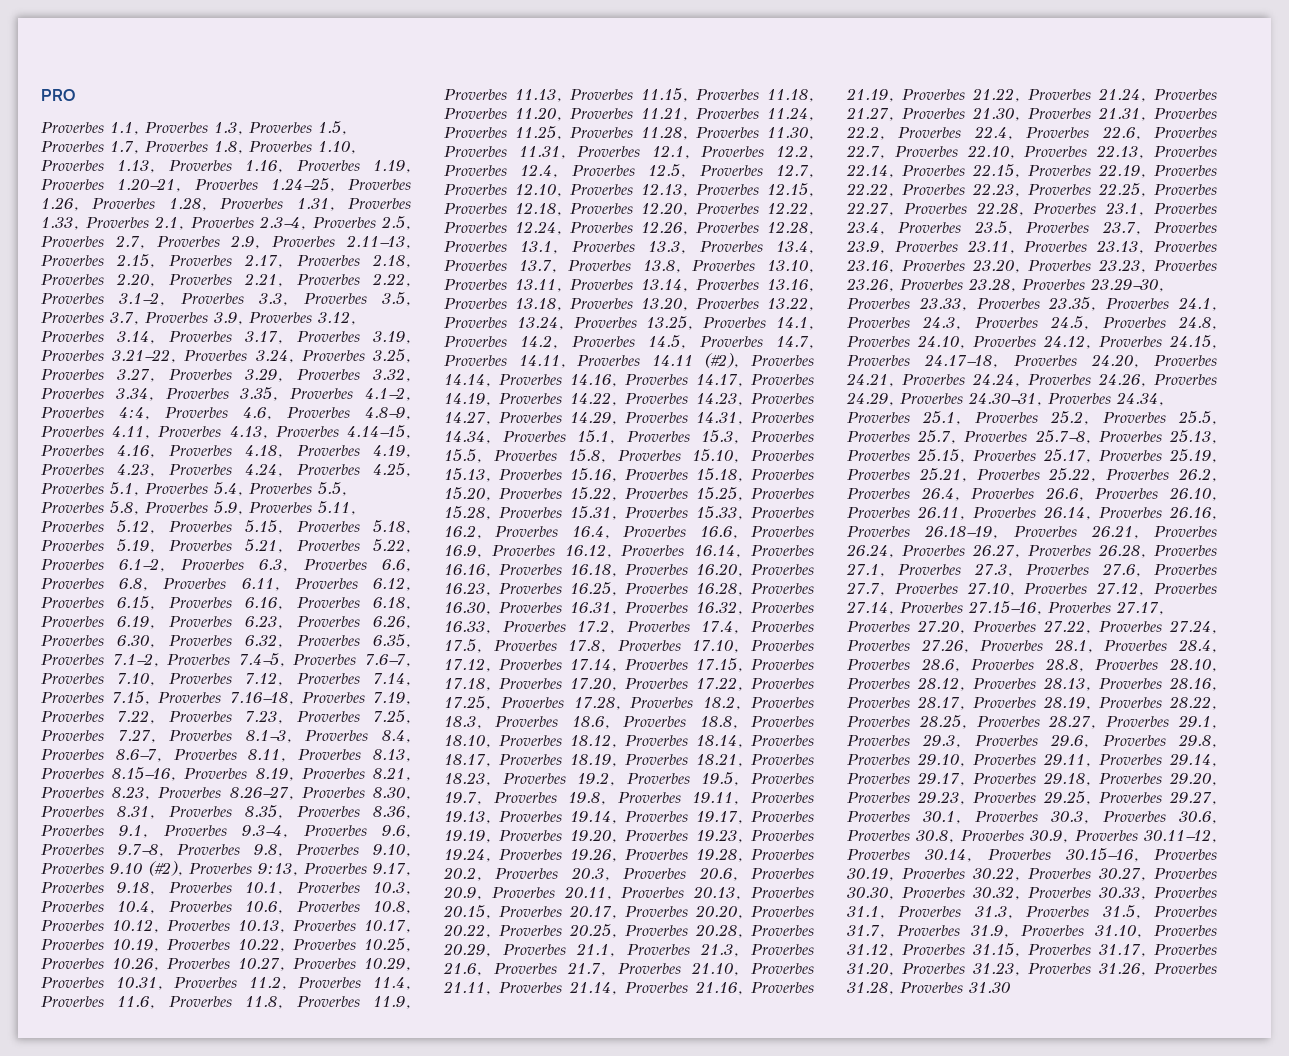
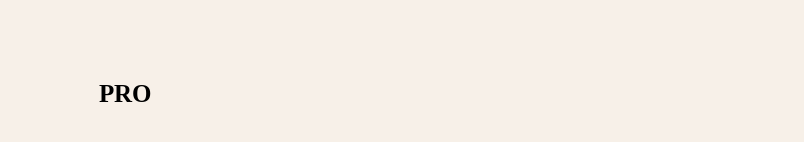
[41,121,347,135] [41,141,356,154] [41,160,411,173] [41,178,411,192] [41,197,411,211] [41,216,411,230] [41,235,412,249] [41,254,411,268] [41,273,411,287] [41,292,411,306] [41,311,356,325] [41,331,411,344] [41,349,411,363] [41,368,411,382] [41,387,412,401] [41,407,411,420] [41,425,411,439] [41,445,411,458] [41,463,411,477] [41,482,347,496] [41,501,356,515] [41,520,411,534] [41,539,411,553] [41,558,411,572] [41,577,411,591] [41,596,411,610] [41,615,411,629] [41,634,411,648] [41,653,411,667] [41,672,411,686] [41,691,411,705] [41,710,411,724] [41,729,411,743] [41,749,411,762] [41,767,411,781] [41,786,411,800] [41,805,411,819] [41,825,411,838] [41,844,411,857] [41,861,411,876] [41,882,411,895] [41,901,411,914] [41,919,411,933] [41,938,411,952] [41,957,411,971] [41,976,411,990] [41,996,411,1009] [444,88,814,102] [444,107,814,121] [444,126,814,140] [444,145,814,159] [444,164,814,178] [444,183,814,197] [444,202,814,216] [444,221,814,235] [444,241,814,254] [444,260,814,273] [444,279,814,292] [444,297,814,311] [444,316,814,330] [444,335,814,349] [444,353,814,368] [444,374,814,387] [444,392,814,406] [444,411,814,425] [444,430,814,444] [444,449,814,463] [444,468,814,482] [444,487,814,501] [444,506,814,520] [444,525,814,539] [444,544,814,558] [444,563,814,577] [444,582,814,596] [444,601,814,615] [444,620,814,634] [444,639,814,653] [444,658,814,672] [444,677,814,691] [444,696,814,710] [444,716,814,729] [444,734,814,748] [444,753,814,767] [444,772,814,786] [444,792,814,805] [444,811,814,824] [444,829,814,843] [444,848,814,862] [443,867,814,881] [443,886,814,900] [443,905,814,919] [443,924,814,938] [443,943,814,957] [443,962,814,976] [443,981,814,995] [846,88,1217,102] [846,107,1217,121] [846,126,1217,140] [846,145,1217,159] [846,164,1217,178] [846,183,1217,197] [846,202,1217,216] [846,221,1217,235] [846,240,1217,254] [846,259,1217,273] [846,278,1164,292] [847,297,1217,311] [847,316,1217,330] [847,335,1217,349] [847,354,1217,368] [846,373,1217,387] [846,392,1164,406] [847,411,1217,425] [847,430,1217,444] [847,449,1217,463] [847,468,1217,482] [847,487,1217,501] [847,506,1217,520] [847,525,1217,539] [846,544,1217,558] [846,563,1217,577] [846,582,1217,596] [846,601,1164,615] [847,620,1217,634] [847,639,1217,653] [847,658,1217,672] [847,677,1217,691] [847,696,1217,710] [847,715,1217,729] [847,734,1217,748] [847,753,1217,767] [847,772,1217,786] [847,791,1217,805] [847,811,1217,824] [847,829,1217,843] [847,848,1217,862] [847,867,1217,881] [847,886,1217,900] [847,905,1217,919] [847,925,1217,938] [847,943,1217,957] [847,962,1217,976] [847,981,1010,995] // Proverbes 1.1, Proverbes 1.3, Proverbes 1.5, Proverbes 1.7, Proverbes 1.8, Proverbes 1.10, Proverbes 1.13, Proverbes 1.16, Proverbes 1.19, Proverbes 1.20–21, Proverbes 1.24–25, Proverbes 1.26, Proverbes 1.28, Proverbes 1.31, Proverbes 1.33, Proverbes 2.1, Proverbes 2.3–4, Proverbes 2.5, Proverbes 2.7, Proverbes 2.9, Proverbes 2.11–13, Proverbes 2.15, Proverbes 2.17, Proverbes 2.18, Proverbes 2.20, Proverbes 2.21, Proverbes 2.22, Proverbes 3.1–2, Proverbes 3.3, Proverbes 3.5, Proverbes 3.7, Proverbes 3.9, Proverbes 3.12, Proverbes 3.14, Proverbes 3.17, Proverbes 3.19, Proverbes 3.21–22, Proverbes 3.24, Proverbes 3.25, Proverbes 3.27, Proverbes 3.29, Proverbes 3.32, Proverbes 3.34, Proverbes 3.35, Proverbes 4.1–2, Proverbes 4:4, Proverbes 4.6, Proverbes 4.8–9, Proverbes 4.11, Proverbes 4.13, Proverbes 4.14–15, Proverbes 4.16, Proverbes 4.18, Proverbes 4.19, Proverbes 4.23, Proverbes 4.24, Proverbes 4.25, Proverbes 5.1, Proverbes 5.4, Proverbes 5.5, Proverbes 5.8, Proverbes 5.9, Proverbes 5.11, Proverbes 5.12, Proverbes 5.15, Proverbes 5.18, Proverbes 5.19, Proverbes 5.21, Proverbes 5.22, Proverbes 6.1–2, Proverbes 6.3, Proverbes 6.6, Proverbes 6.8, Proverbes 6.11, Proverbes 6.12, Proverbes 6.15, Proverbes 6.16, Proverbes 6.18, Proverbes 6.19, Proverbes 6.23, Proverbes 6.26, Proverbes 6.30, Proverbes 6.32, Proverbes 6.35, Proverbes 7.1–2, Proverbes 7.4–5, Proverbes 7.6–7, Proverbes 7.10, Proverbes 7.12, Proverbes 7.14, Proverbes 7.15, Proverbes 7.16–18, Proverbes 7.19, Proverbes 7.22, Proverbes 7.23, Proverbes 7.25, Proverbes 7.27, Proverbes 8.1–3, Proverbes 8.4, Proverbes 8.6–7, Proverbes 8.11, Proverbes 8.13, Proverbes 8.15–16, Proverbes 8.19, Proverbes 8.21, Proverbes 8.23, Proverbes 8.26–27, Proverbes 8.30, Proverbes 8.31, Proverbes 8.35, Proverbes 8.36, Proverbes 9.1, Proverbes 9.3–4, Proverbes 9.6, Proverbes 9.7–8, Proverbes 9.8, Proverbes 9.10, Proverbes 9.10 (#2), Proverbes 9:13, Proverbes 9.17, Proverbes 9.18, Proverbes 10.1, Proverbes 10.3, Proverbes 10.4, Proverbes 10.6, Proverbes 10.8, Proverbes 10.12, Proverbes 10.13, Proverbes 10.17, Proverbes 10.19, Proverbes 10.22, Proverbes 10.25, Proverbes 10.26, Proverbes 10.27, Proverbes 10.29, Proverbes 10.31, Proverbes 11.2, Proverbes 11.4, Proverbes 11.6, Proverbes 11.8, Proverbes 11.9, Proverbes 11.13, Proverbes 11.15, Proverbes 11.18, Proverbes 11.20, Proverbes 11.21, Proverbes 11.24, Proverbes 11.25, Proverbes 11.28, Proverbes 11.30, Proverbes 11.31, Proverbes 12.1, Proverbes 12.2, Proverbes 12.4, Proverbes 12.5, Proverbes 12.7, Proverbes 12.10, Proverbes 12.13, Proverbes 12.15, Proverbes 12.18, Proverbes 12.20, Proverbes 12.22, Proverbes 12.24, Proverbes 12.26, Proverbes 12.28, Proverbes 13.1, Proverbes 13.3, Proverbes 13.4, Proverbes 13.7, Proverbes 13.8, Proverbes 13.10, Proverbes 13.11, Proverbes 13.14, Proverbes 13.16, Proverbes 13.18, Proverbes 13.20, Proverbes 13.22, Proverbes 13.24, Proverbes 13.25, Proverbes 14.1, Proverbes 14.2, Proverbes 14.5, Proverbes 14.7, Proverbes 14.11, Proverbes 14.11 (#2), Proverbes 14.14, Proverbes 14.16, Proverbes 14.17, Proverbes 14.19, Proverbes 14.22, Proverbes 14.23, Proverbes 14.27, Proverbes 14.29, Proverbes 14.31, Proverbes 14.34, Proverbes 15.1, Proverbes 15.3, Proverbes 15.5, Proverbes 15.8, Proverbes 15.10, Proverbes 15.13, Proverbes 15.16, Proverbes 15.18, Proverbes 15.20, Proverbes 15.22, Proverbes 15.25, Proverbes 15.28, Proverbes 15.31, Proverbes 15.33, Proverbes 16.2, Proverbes 16.4, Proverbes 16.6, Proverbes 16.9, Proverbes 16.12, Proverbes 16.14, Proverbes 16.16, Proverbes 16.18, Proverbes 16.20, Proverbes 16.23, Proverbes 16.25, Proverbes 16.28, Proverbes 16.30, Proverbes 16.31, Proverbes 16.32, Proverbes 16.33, Proverbes 17.2, Proverbes 17.4, Proverbes 17.5, Proverbes 17.8, Proverbes 17.10, Proverbes 17.12, Proverbes 17.14, Proverbes 17.15, Proverbes 17.18, Proverbes 17.20, Proverbes 17.22, Proverbes 17.25, Proverbes 17.28, Proverbes 18.2, Proverbes 18.3, Proverbes 18.6, Proverbes 18.8, Proverbes 18.10, Proverbes 18.12, Proverbes 18.14, Proverbes 18.17, Proverbes 18.19, Proverbes 18.21, Proverbes 18.23, Proverbes 19.2, Proverbes 19.5, Proverbes 19.7, Proverbes 19.8, Proverbes 19.11, Proverbes 19.13, Proverbes 19.14, Proverbes 19.17, Proverbes 19.19, Proverbes 19.20, Proverbes 19.23, Proverbes 19.24, Proverbes 19.26, Proverbes 19.28, Proverbes 20.2, Proverbes 20.3, Proverbes 20.6, Proverbes 20.9, Proverbes 20.11, Proverbes 20.13, Proverbes 20.15, Proverbes 20.17, Proverbes 20.20, Proverbes 20.22, Proverbes 20.25, Proverbes 20.28, Proverbes 20.29, Proverbes 21.1, Proverbes 21.3, Proverbes 21.6, Proverbes 21.7, Proverbes 21.10, Proverbes 21.11, Proverbes 21.14, Proverbes 21.16, Proverbes 21.19, Proverbes 21.22, Proverbes 21.24, Proverbes 21.27, Proverbes 21.30, Proverbes 21.31, Proverbes 22.2, Proverbes 22.4, Proverbes 22.6, Proverbes 22.7, Proverbes 22.10, Proverbes 22.13, Proverbes 22.14, Proverbes 22.15, Proverbes 22.19, Proverbes 22.22, Proverbes 22.23, Proverbes 22.25, Proverbes 22.27, Proverbes 22.28, Proverbes 23.1, Proverbes 23.4, Proverbes 23.5, Proverbes 23.7, Proverbes 23.9, Proverbes 23.11, Proverbes 23.13, Proverbes 23.16, Proverbes 23.20, Proverbes 23.23, Proverbes 23.26, Proverbes 23.28, Proverbes 23.29–30, Proverbes 23.33, Proverbes 23.35, Proverbes 24.1, Proverbes 24.3, Proverbes 24.5, Proverbes 24.8, Proverbes 24.10, Proverbes 24.12, Proverbes 24.15, Proverbes 24.17–18, Proverbes 24.20, Proverbes 24.21, Proverbes 24.24, Proverbes 24.26, Proverbes 24.29, Proverbes 24.30–31, Proverbes 24.34, Proverbes 25.1, Proverbes 25.2, Proverbes 25.5, Proverbes 25.7, Proverbes 25.7–8, Proverbes 25.13, Proverbes 25.15, Proverbes 25.17, Proverbes 25.19, Proverbes 25.21, Proverbes 25.22, Proverbes 26.2, Proverbes 26.4, Proverbes 26.6, Proverbes 26.10, Proverbes 26.11, Proverbes 26.14, Proverbes 26.16, Proverbes 26.18–19, Proverbes 26.21, Proverbes 26.24, Proverbes 26.27, Proverbes 26.28, Proverbes 27.1, Proverbes 27.3, Proverbes 27.6, Proverbes 27.7, Proverbes 27.10, Proverbes 27.12, Proverbes 27.14, Proverbes 27.15–16, Proverbes 27.17, Proverbes 27.20, Proverbes 27.22, Proverbes 27.24, Proverbes 27.26, Proverbes 28.1, Proverbes 28.4, Proverbes 28.6, Proverbes 28.8, Proverbes 28.10, Proverbes 28.12, Proverbes 28.13, Proverbes 28.16, Proverbes 28.17, Proverbes 28.19, Proverbes 28.22, Proverbes 28.25, Proverbes 28.27, Proverbes 29.1, Proverbes 29.3, Proverbes 29.6, Proverbes 29.8, Proverbes 29.10, Proverbes 29.11, Proverbes 29.14, Proverbes 29.17, Proverbes 29.18, Proverbes 29.20, Proverbes 29.23, Proverbes 29.25, Proverbes 29.27, Proverbes 30.1, Proverbes 30.3, Proverbes 30.6, Proverbes 30.8, Proverbes 30.9, Proverbes 30.11–12, Proverbes 30.14, Proverbes 30.15–16, Proverbes 30.19, Proverbes 30.22, Proverbes 30.27, Proverbes 30.30, Proverbes 30.32, Proverbes 30.33, Proverbes 31.1, Proverbes 31.3, Proverbes 31.5, Proverbes 31.7, Proverbes 31.9, Proverbes 31.10, Proverbes 31.12, Proverbes 31.15, Proverbes 31.17, Proverbes 31.20, Proverbes 31.23, Proverbes 31.26, Proverbes 31.28, Proverbes 31.30 -> (151, 93) none

